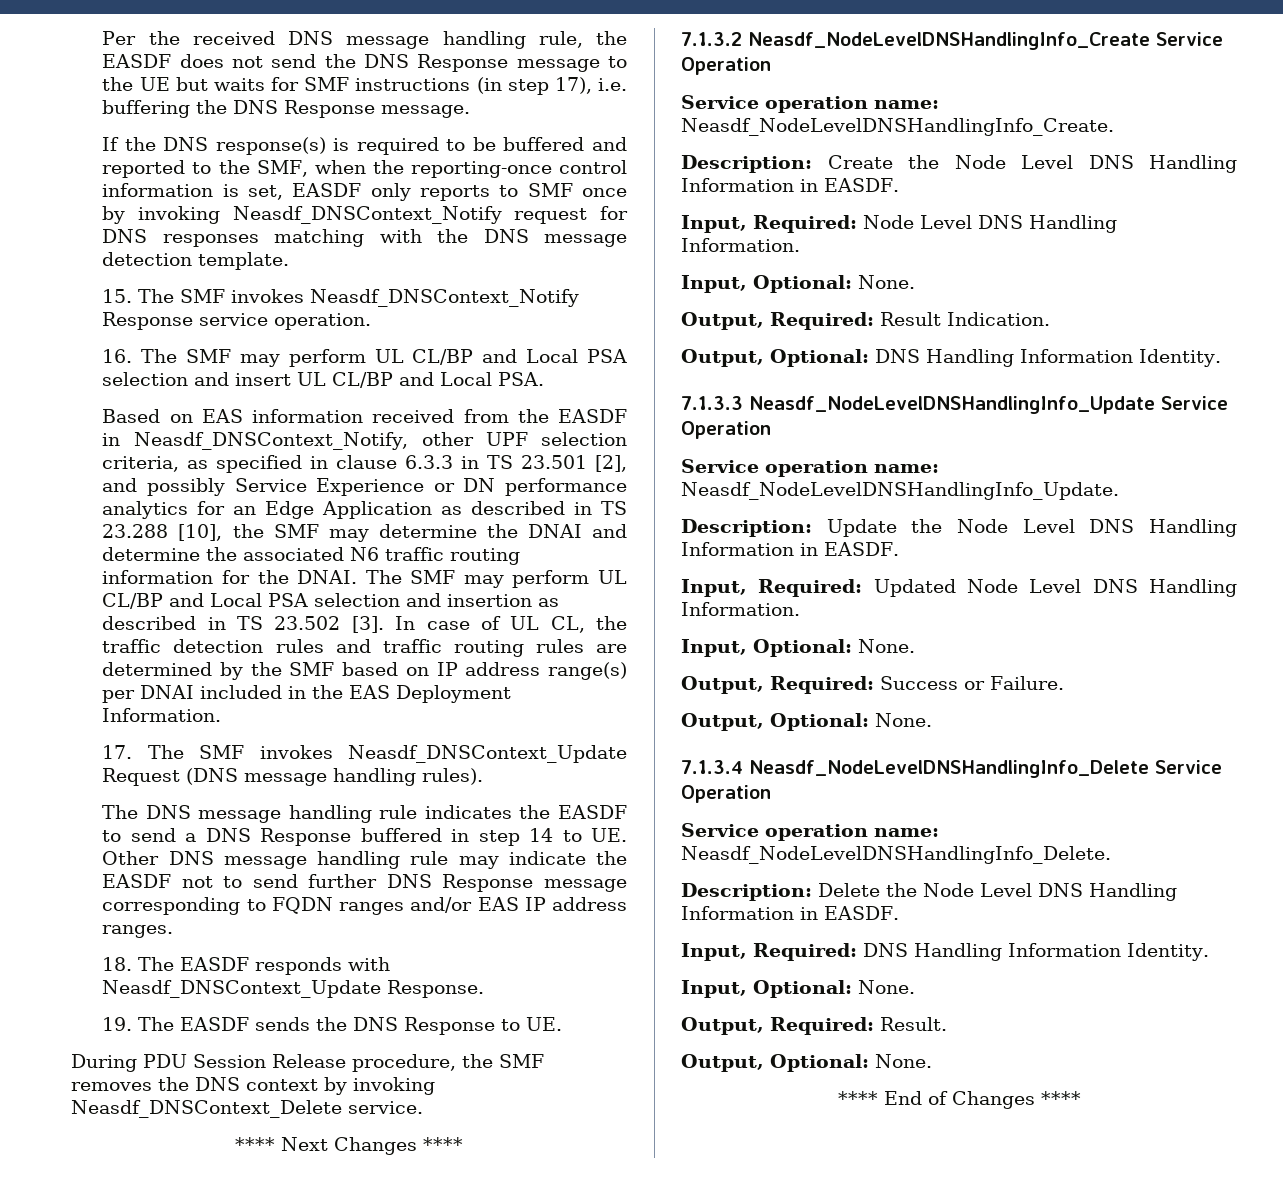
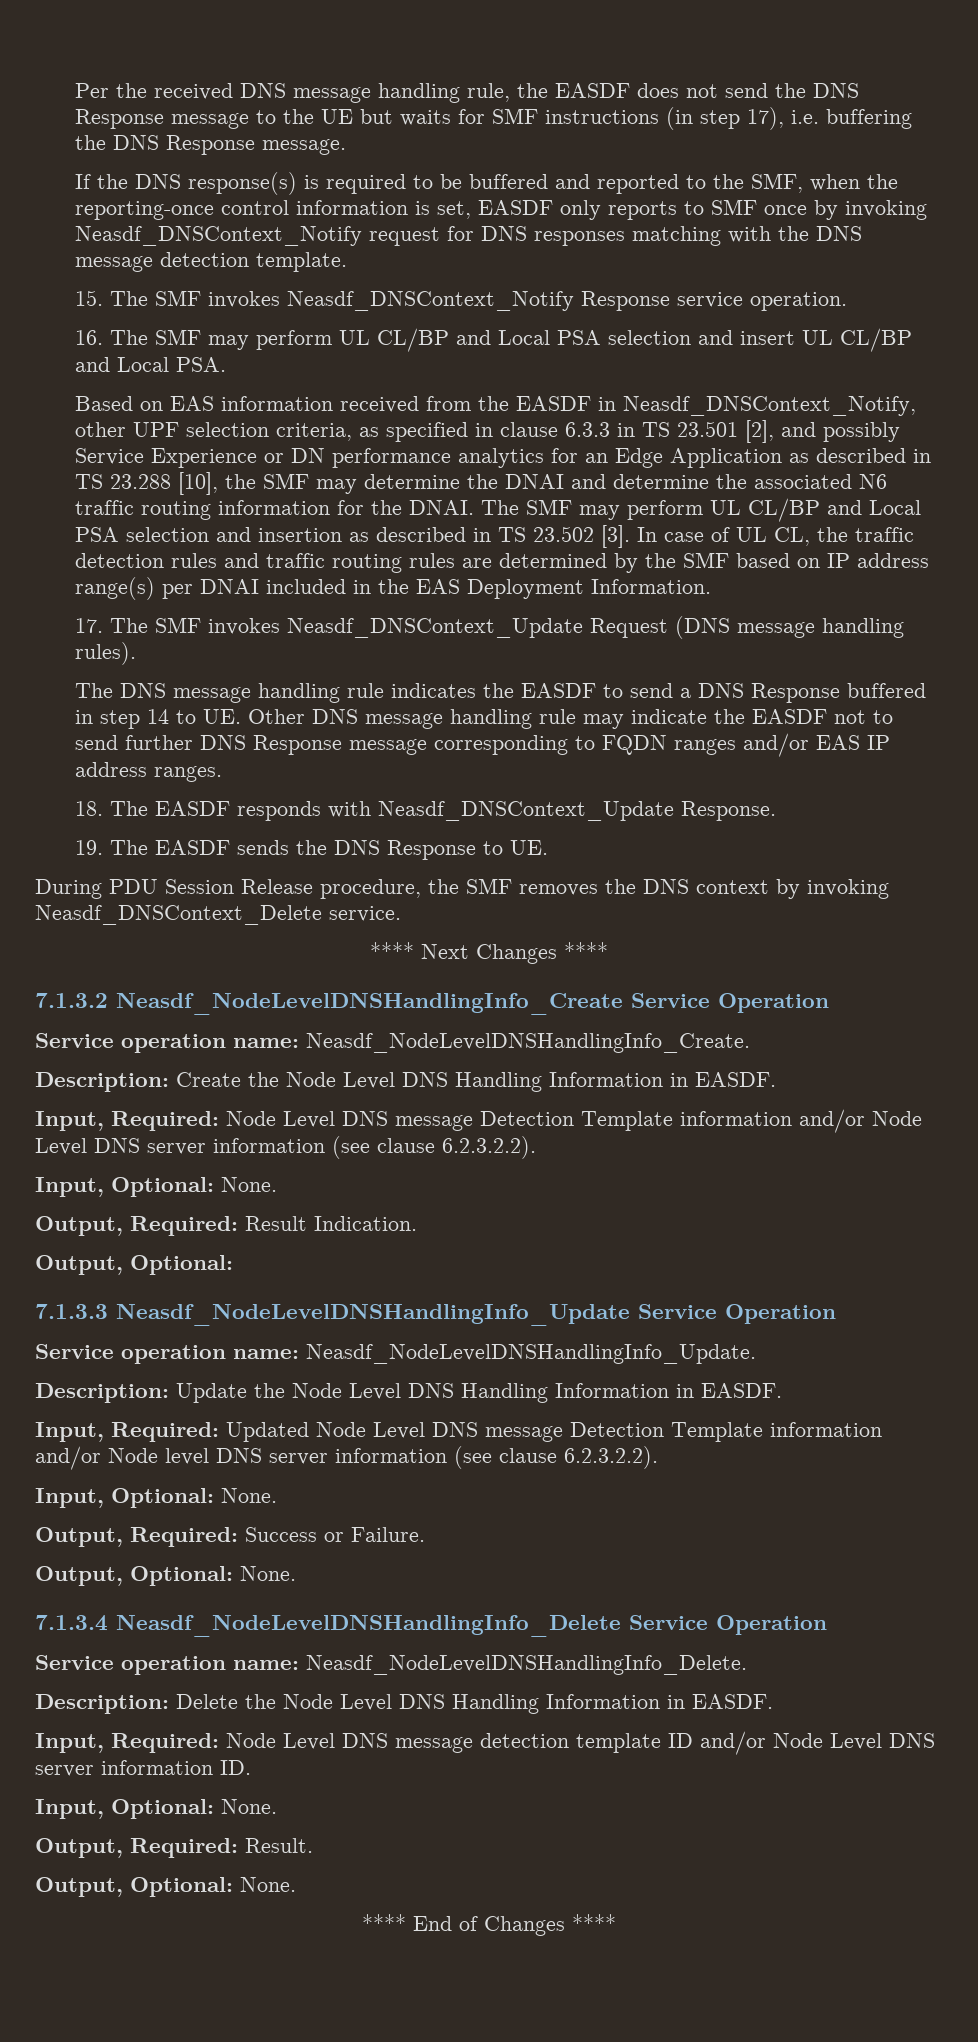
[1029,215,1117,233] [681,238,800,252] Handling Information. -> [395,1109,922,1133] [35,1136,536,1159] message Detection Template information and/or Node Level DNS server information (see clause 6.2.3.2.2).
[875,349,1221,367] DNS Handling Information Identity. -> (233, 1265) none
[1149,579,1237,597] [681,602,800,616] Handling Information. -> [485,1422,882,1442] [35,1446,658,1470] message Detection Template information and/or Node level DNS server information (see clause 6.2.3.2.2).
[863,943,1209,961] DNS Handling Information Identity. -> [226,1731,935,1755] [35,1760,251,1777] Node Level DNS message detection template ID and/or Node Level DNS server information ID.

